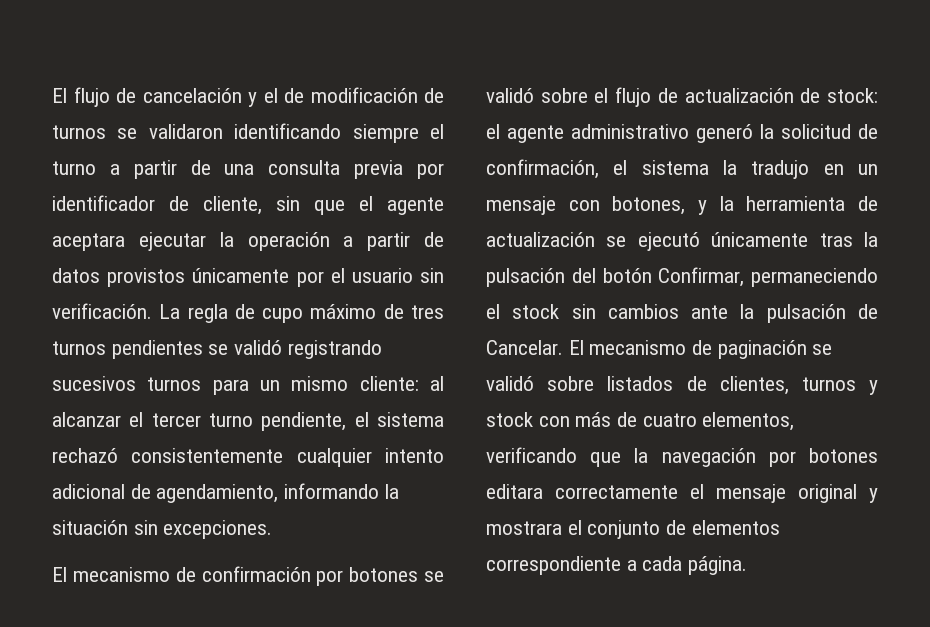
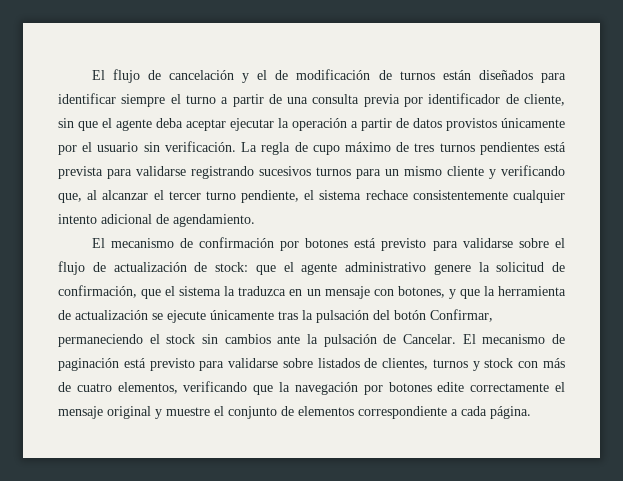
[117,123,342,139] se validaron identificando -> [442,70,566,83] [58,93,116,104] están diseñados para identificar
[52,233,125,251] aceptara -> [156,118,226,131] deba aceptar
[208,340,283,355] se validó -> [544,142,566,152] [58,166,186,179] está prevista para validarse
[359,376,419,391] cliente: -> [447,165,565,179] [58,193,82,203] cliente y verificando que,
[52,448,118,463] rechazó -> [365,190,408,200] rechace
[156,483,399,503] [52,520,273,539] agendamiento, informando la situación sin excepciones. -> [173,214,255,227] agendamiento.
[423,571,444,582] [486,88,534,103] se validó -> [354,238,513,251] está previsto para validarse
(878, 95) none -> [255,265,276,275] que
[696,124,753,143] generó -> [433,264,471,275] genere
(599, 169) none -> [141,289,162,299] que
[751,160,810,179] tradujo -> [238,286,287,296] traduzca
(707, 207) none -> [459,289,480,299] que
[637,232,700,251] ejecutó -> [167,310,206,323] ejecute
[812,344,833,355] [486,376,534,391] se validó -> [123,358,279,371] está previsto para validarse
[486,484,543,499] editara -> [437,382,465,392] edite
[486,521,562,535] mostrara -> [166,407,210,416] muestre

